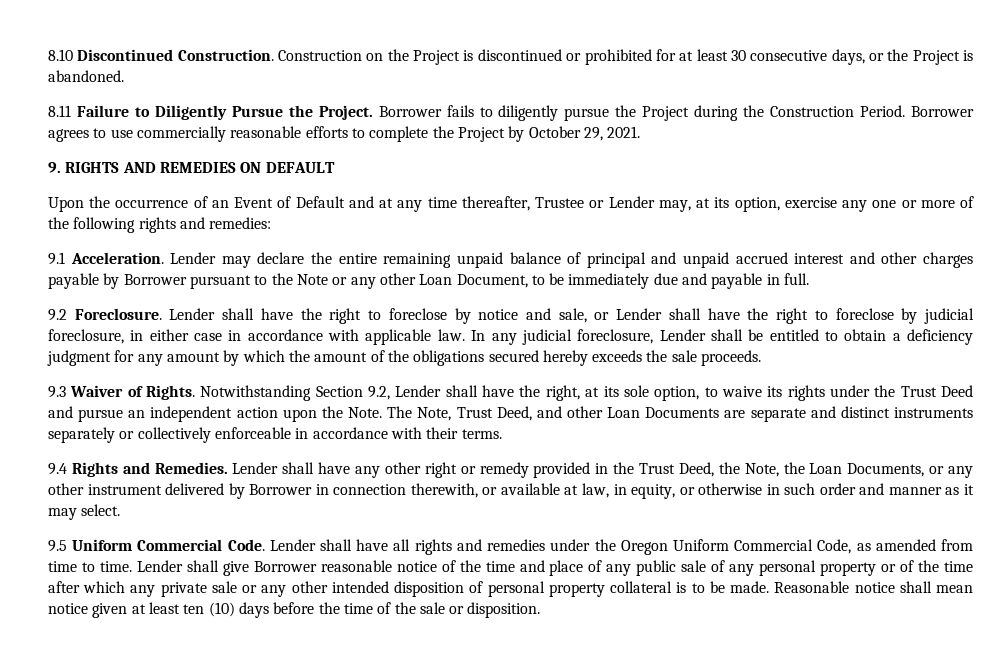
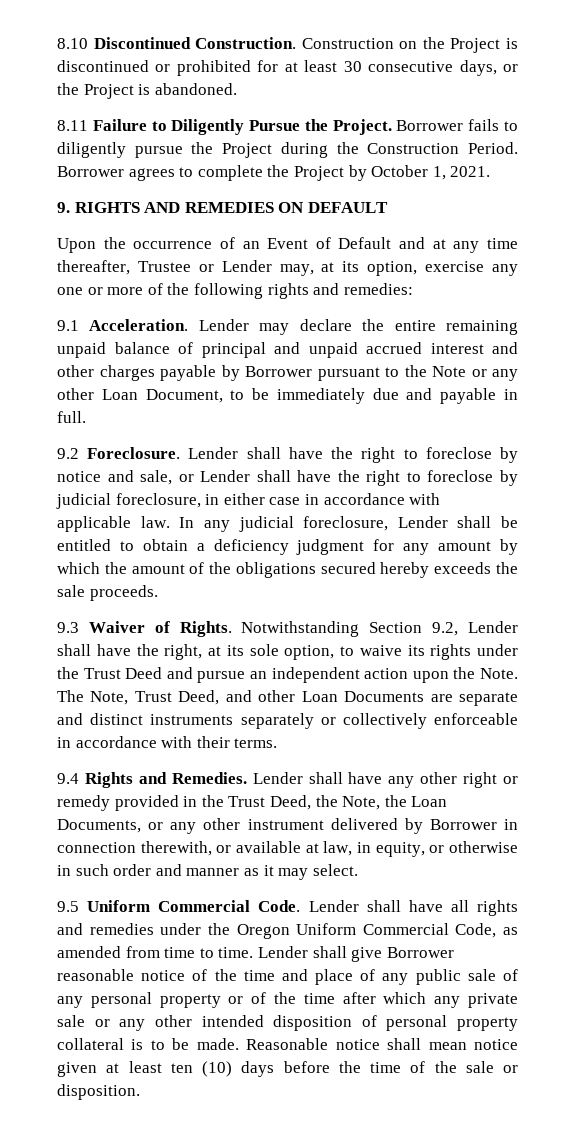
[110,126,365,142] use commercially reasonable efforts to -> (194, 172) none
[583,127,603,141] 29, -> [432,166,446,180] 1,

